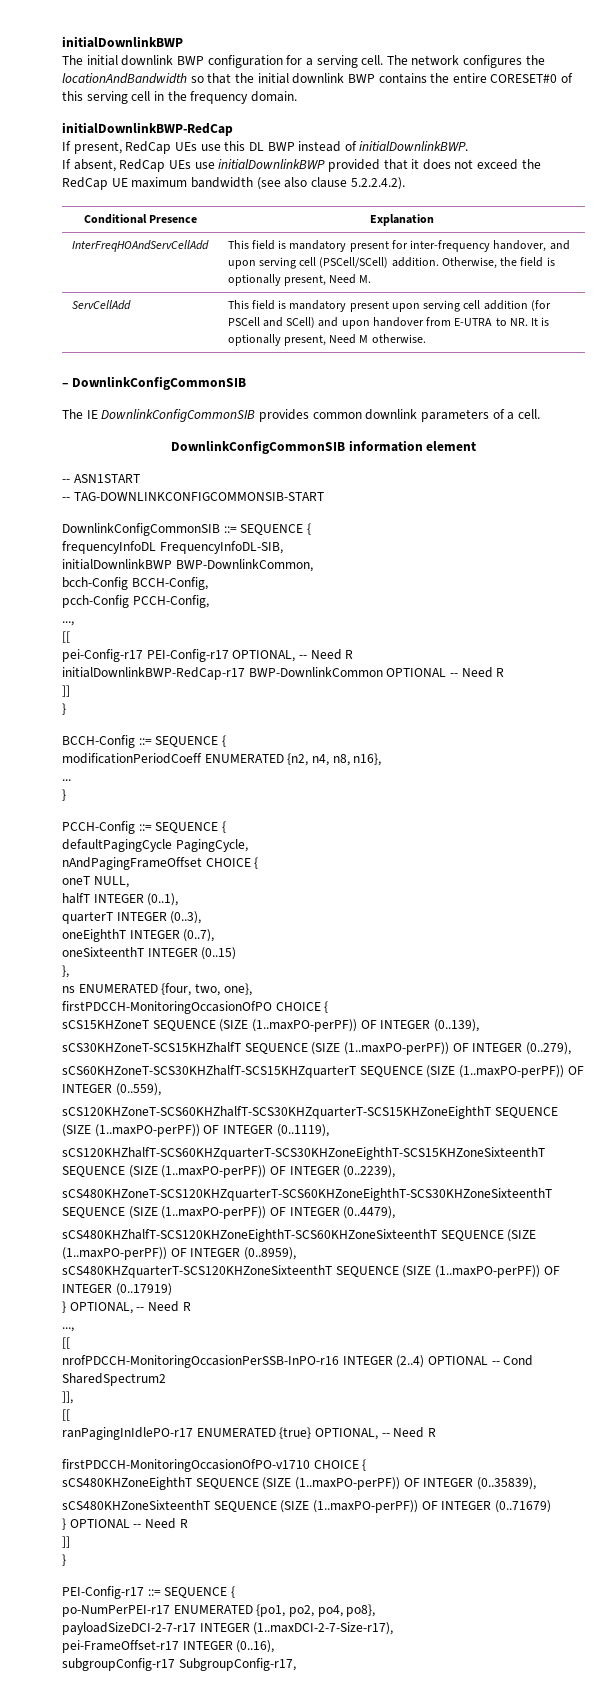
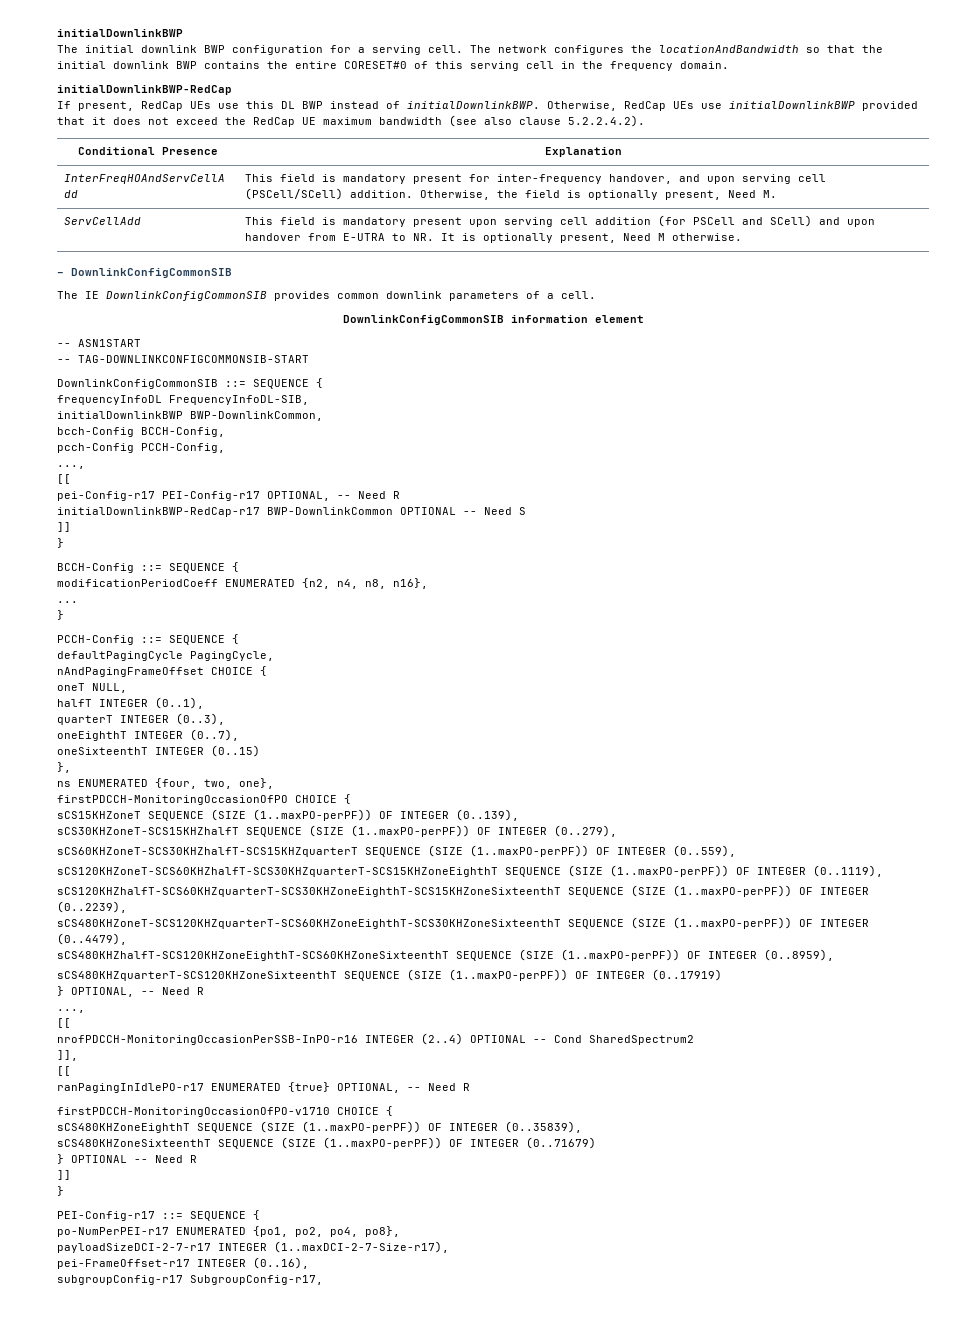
[62,159,116,172] // If absent, -> [547,101,617,111] Otherwise,
[496,668,505,677] R -> [519,507,526,515] S

